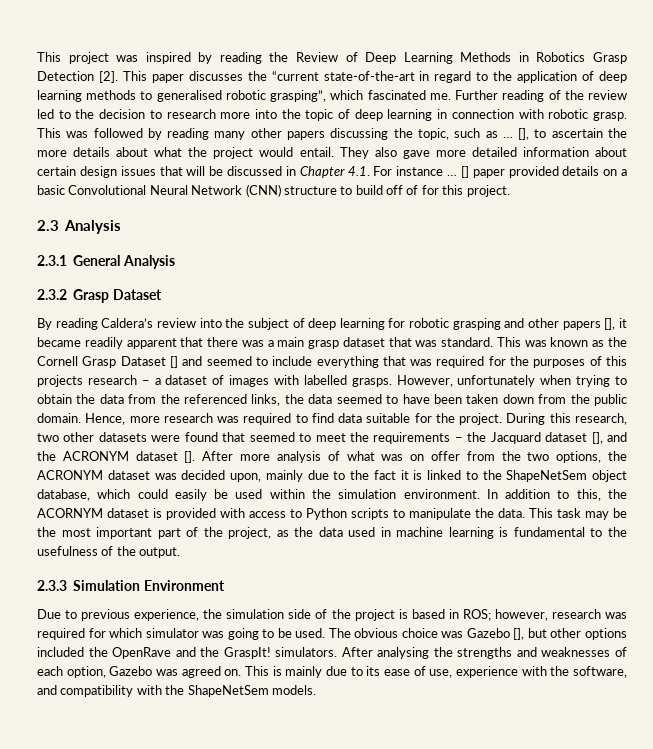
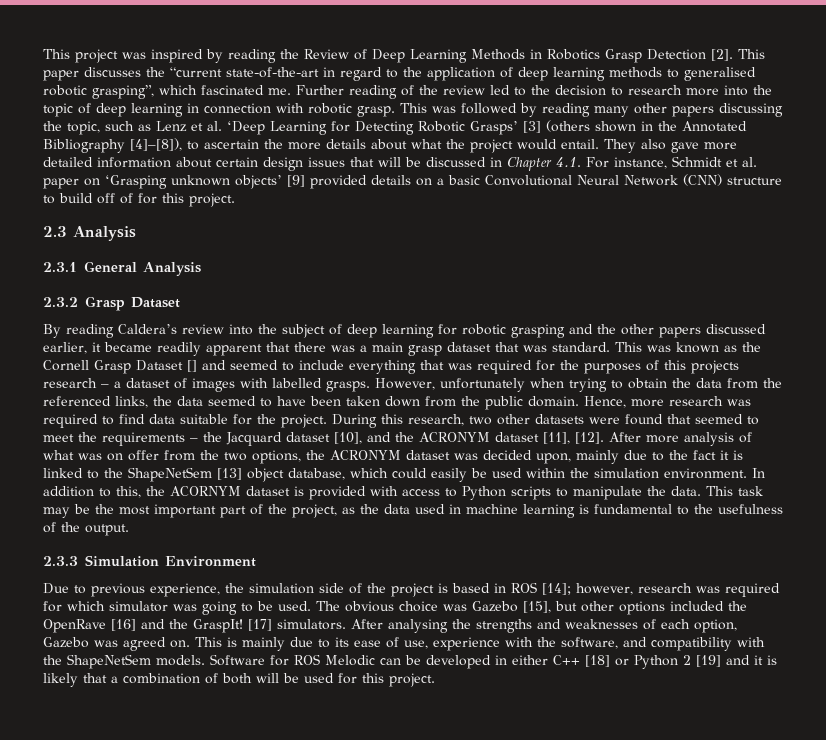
[502,128,530,140] … [], -> [156,120,747,135] [43,138,182,153] Lenz et al. ‘Deep Learning for Detecting Robotic Grasps’ [3] (others shown in the Annotated Bibliography [4]–[8]),
[396,166,505,178] instance … [] paper -> [614,156,757,169] [43,175,305,189] instance, Schmidt et al. paper on ‘Grasping unknown objects’ [9]
[528,318,616,330] other papers [], -> [597,324,766,338] [43,342,87,354] the other papers discussed earlier,
[591,432,603,444] [], -> [334,432,362,444] [10],
[184,451,196,463] []. -> [543,432,604,444] [11], [12].
(588, 476) none -> [217,468,242,480] [13]
[462,609,491,621] ROS; -> [511,582,571,595] ROS [14];
[513,628,525,640] [], -> [523,601,551,613] [15],
(172, 653) none -> [111,619,136,631] [16]
(271, 653) none -> [248,619,272,631] [17]
(316, 690) none -> [210,654,777,669] [43,673,435,687] Software for ROS Melodic can be developed in either C++ [18] or Python 2 [19] and it is likely that a combination of both will be used for this project.

